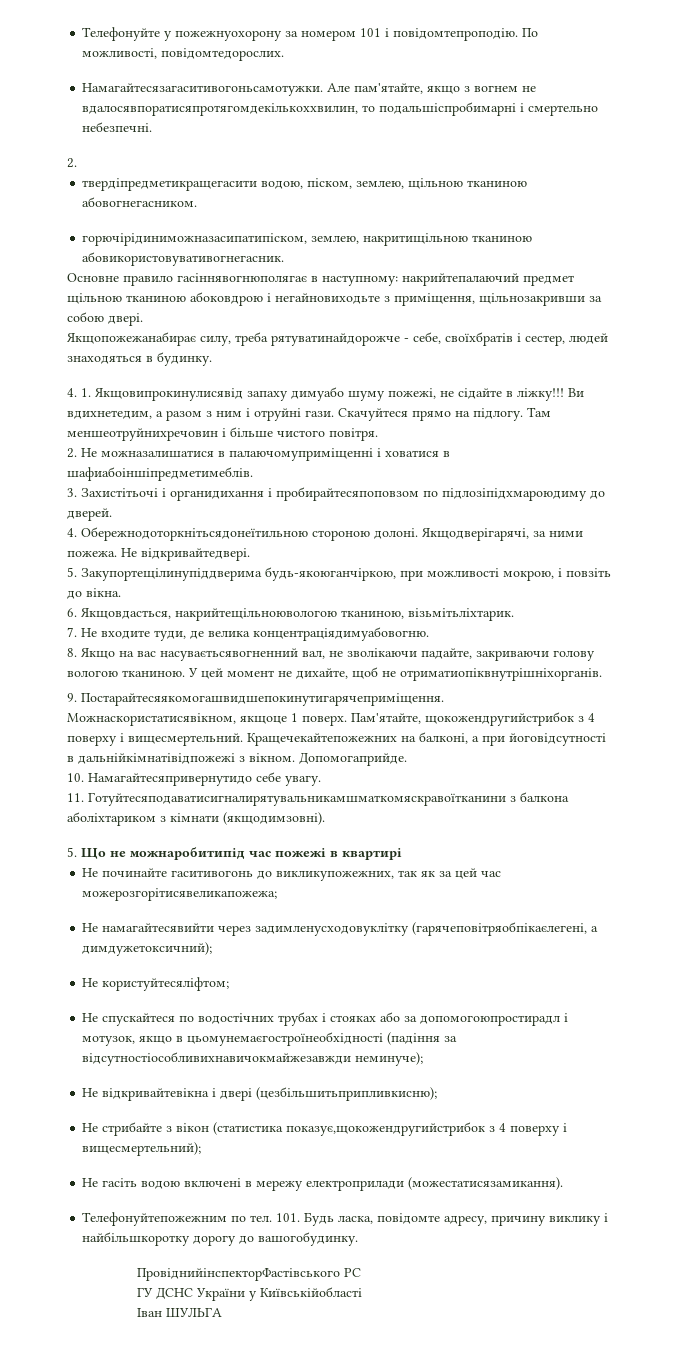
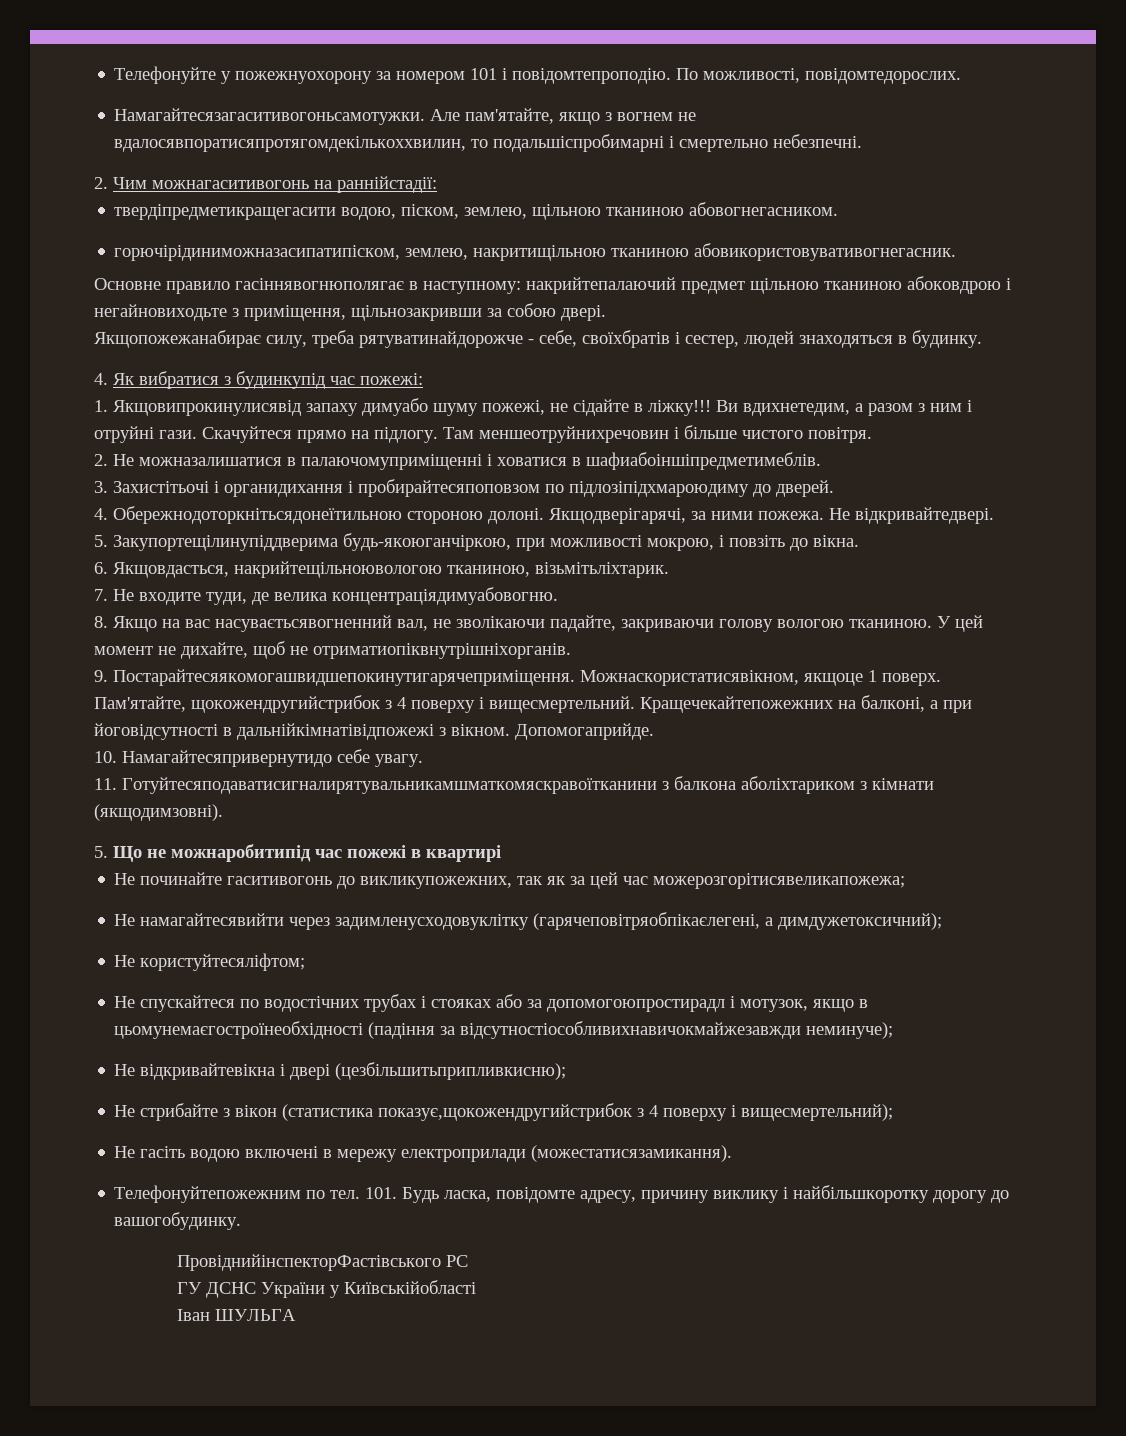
(77, 163) none -> [113,176,437,193] Чим можнагаситивогонь на раннійстадії:
(77, 392) none -> [113,371,423,389] Як вибратися з будинкупід час пожежі: //

